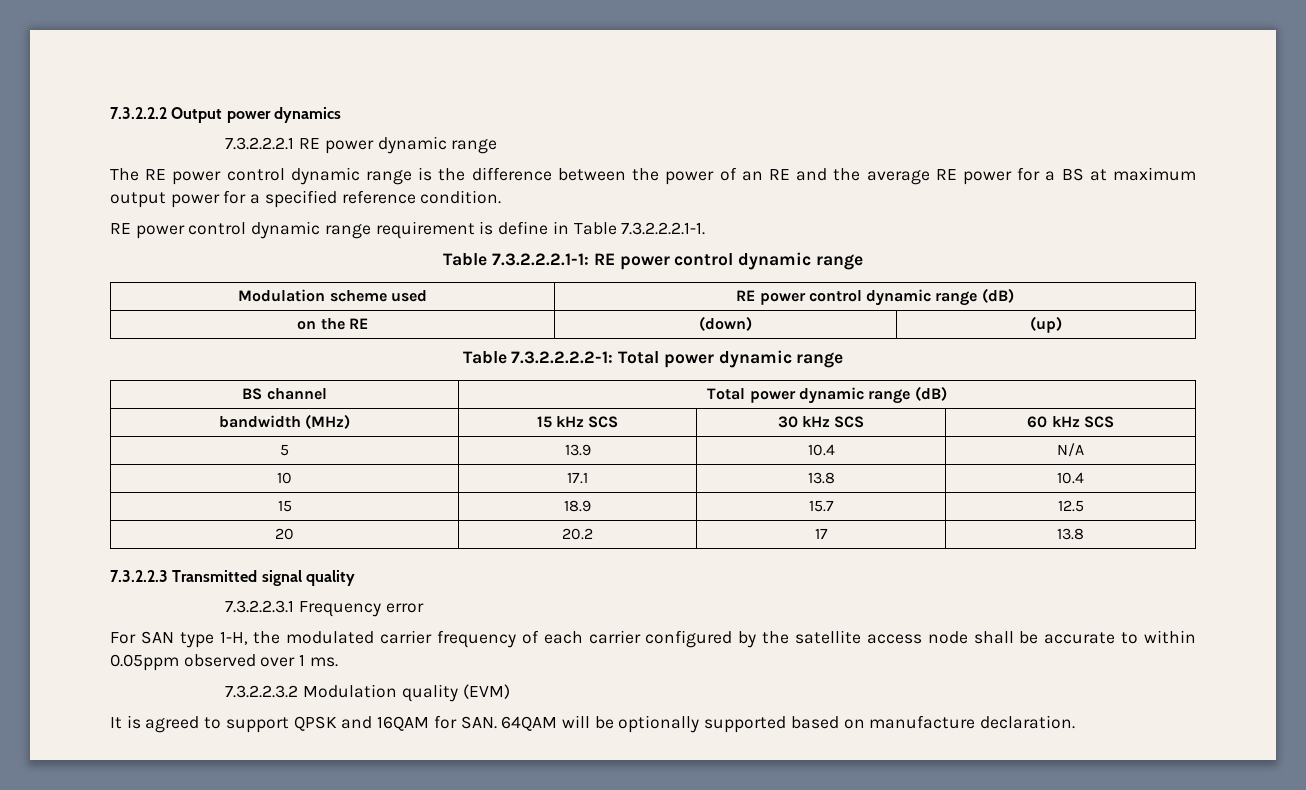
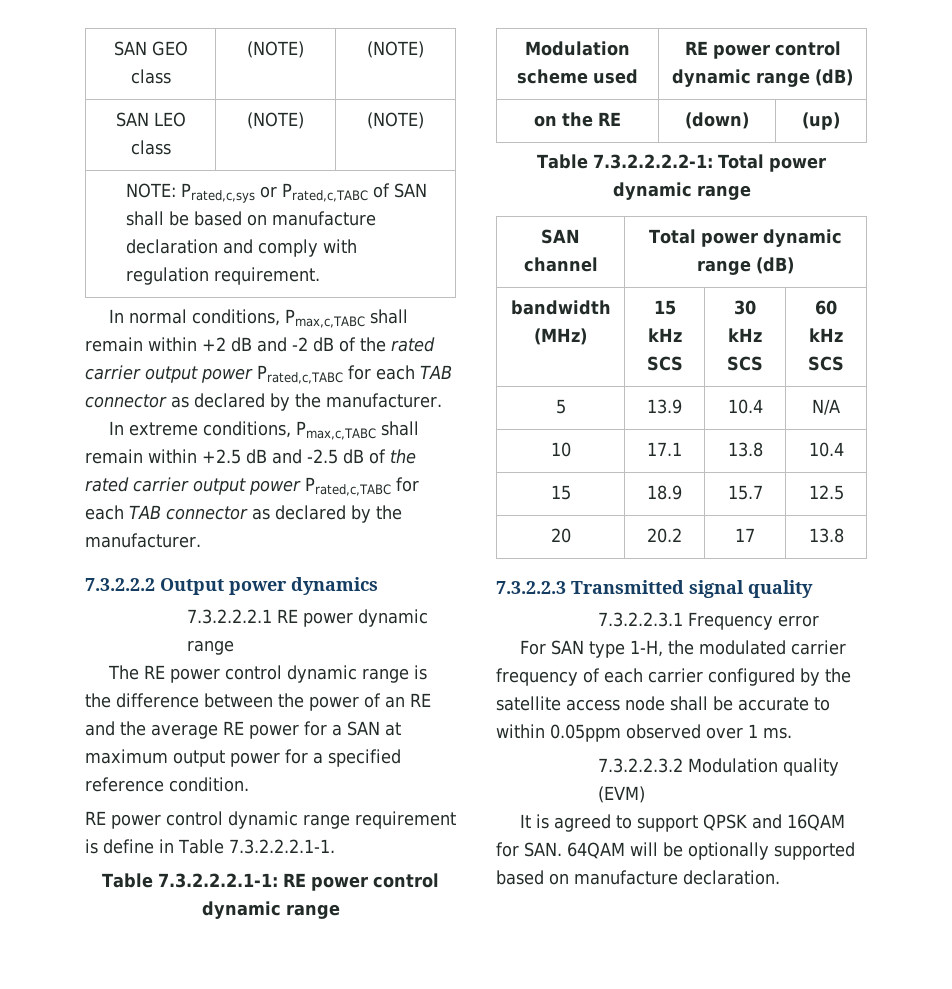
(110, 113) none -> [113,41,188,56] [130,69,171,84] [247,41,304,58] [367,41,424,58] [115,112,186,127] [130,140,171,155] [247,112,304,129] [367,112,424,129] [126,183,428,203] [126,211,377,226] [126,239,358,257] [126,267,321,285] [108,309,408,328] [85,337,435,352] [85,365,452,384] [85,393,442,411] [108,421,419,440] [85,449,416,464] [85,477,419,496] [85,505,402,523] [85,533,201,548] SAN GEO class | (NOTE) | (NOTE) // SAN LEO class | (NOTE) | (NOTE) // NOTE: Prated,c,sys or Prated,c,TABC of SAN shall be based on manufacture declaration and comply with regulation requirement. // In normal conditions, Pmax,c,TABC shall remain within +2 dB and -2 dB of the rated carrier output power Prated,c,TABC for each TAB connector as declared by the manufacturer. // In extreme conditions, Pmax,c,TABC shall remain within +2.5 dB and -2.5 dB of the rated carrier output power Prated,c,TABC for each TAB connector as declared by the manufacturer. //
[1061,168,1084,181] BS -> [347,721,380,736] SAN
[242,388,263,400] BS -> [541,229,580,244] SAN

